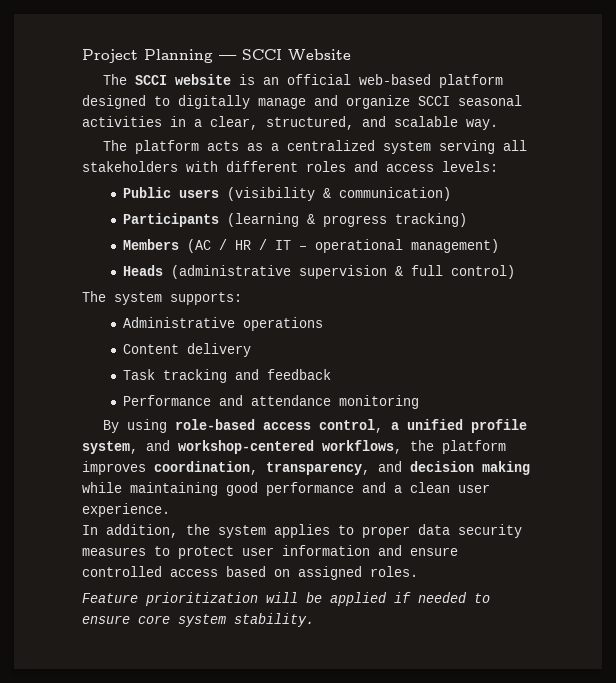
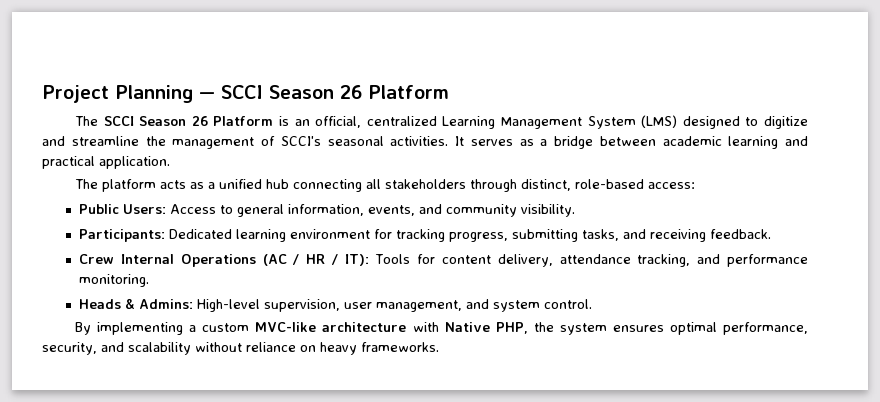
[288,49,351,61] Website -> [269,85,449,99] Season 26 Platform
[174,74,503,88] [82,95,522,109] [82,116,498,130] website is an official web-based platform designed to digitally manage and organize SCCI seasonal activities in a clear, structured, and scalable way. -> [139,115,808,129] [42,136,808,149] [42,156,170,169] Season 26 Platform is an official, centralized Learning Management System (LMS) designed to digitize and streamline the management of SCCI's seasonal activities. It serves as a bridge between academic learning and practical application.
[286,140,527,154] [82,161,498,172] [122,187,451,201] [122,213,467,227] [122,239,499,253] [122,265,515,279] [82,291,242,305] [122,317,323,331] [122,343,251,357] [122,369,331,383] [122,395,419,409] [102,419,527,433] [82,440,506,454] [82,461,530,475] [82,482,490,496] [82,503,170,517] [82,524,522,538] [82,545,458,559] [82,566,418,580] [82,592,490,606] [82,613,314,627] centralized system serving all stakeholders with different roles and access levels: // Public users (visibility & communication) // Participants (learning & progress tracking) // Members (AC / HR / IT – operational management) // Heads (administrative supervision & full control) // The system supports: // Administrative operations // Content delivery // Task tracking and feedback // Performance and attendance monitoring // By using role-based access control, a unified profile system, and workshop-centered workflows, the platform improves coordination, transparency, and decision making while maintaining good performance and a clean user experience. // In addition, the system applies to proper data security measures to protect user information and ensure controlled access based on assigned roles. // Feature prioritization will be applied if needed to ensure core system stability. -> [219,179,696,192] [79,204,576,217] [79,229,772,242] [79,254,809,267] [79,274,150,287] [79,298,593,312] [75,322,808,335] [42,342,439,355] unified hub connecting all stakeholders through distinct, role-based access: // Public Users: Access to general information, events, and community visibility. // Participants: Dedicated learning environment for tracking progress, submitting tasks, and receiving feedback. // Crew Internal Operations (AC / HR / IT): Tools for content delivery, attendance tracking, and performance monitoring. // Heads & Admins: High-level supervision, user management, and system control. // By implementing a custom MVC-like architecture with Native PHP, the system ensures optimal performance, security, and scalability without reliance on heavy frameworks.

